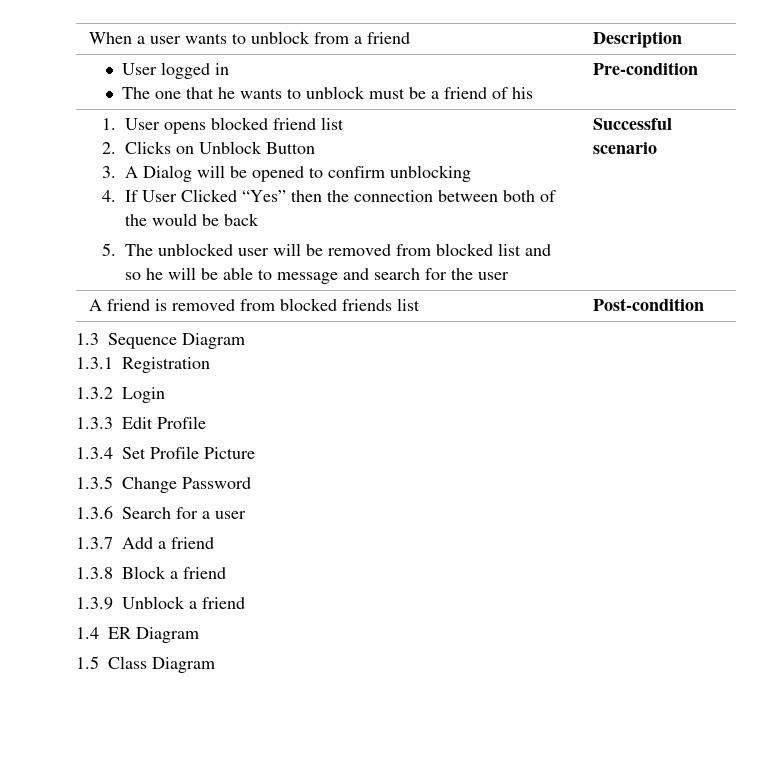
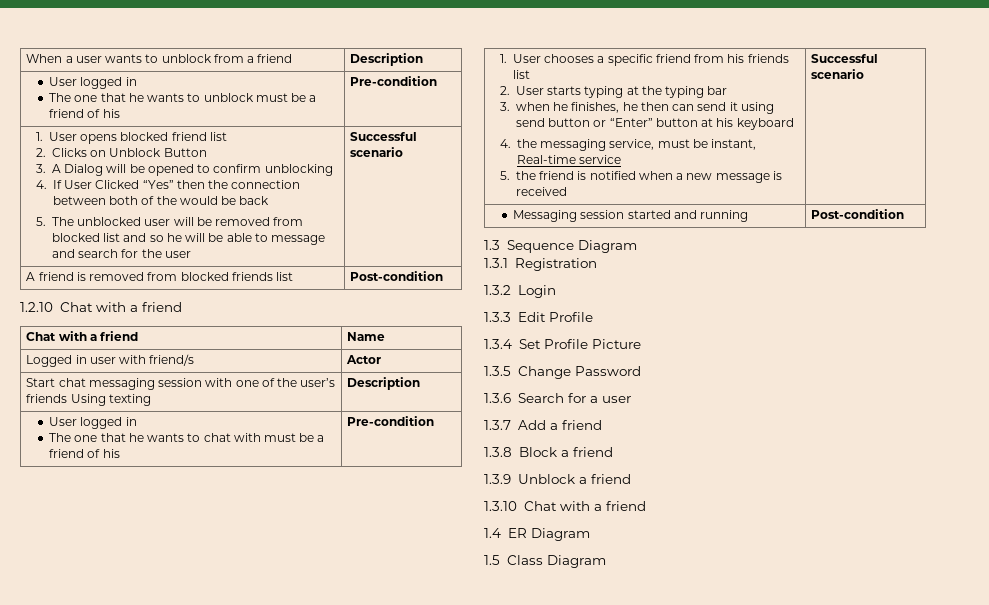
(705, 304) none -> [20,302,182,312] [26,331,139,341] [347,332,386,341] [26,354,195,367] [346,355,382,364] [26,378,336,390] [26,394,151,406] [347,377,421,390] [49,417,137,429] [49,433,325,442] [49,449,120,458] [347,416,435,426] [499,54,789,66] [512,70,530,79] [499,86,728,98] [499,102,774,114] [515,118,794,130] [499,139,757,151] [516,155,622,164] [499,171,782,183] [515,187,567,196] [811,54,879,63] [811,69,865,79] [513,210,749,222] [811,209,905,219] // 1.2.10 Chat with a friend // Chat with a friend | Name // Logged in user with friend/s | Actor // Start chat messaging session with one of the user’s friends Using texting | Description // User logged in // The one that he wants to chat with must be a friend of his | Pre-condition // 1. User chooses a specific friend from his friends list // 2. User starts typing at the typing bar // 3. when he finishes, he then can send it using send button or “Enter” button at his keyboard // 4. the messaging service, must be instant, Real-time service // 5. the friend is notified when a new message is received | Successful scenario // Messaging session started and running | Post-condition
(245, 603) none -> [484,501,646,511] // 1.3.10 Chat with a friend

